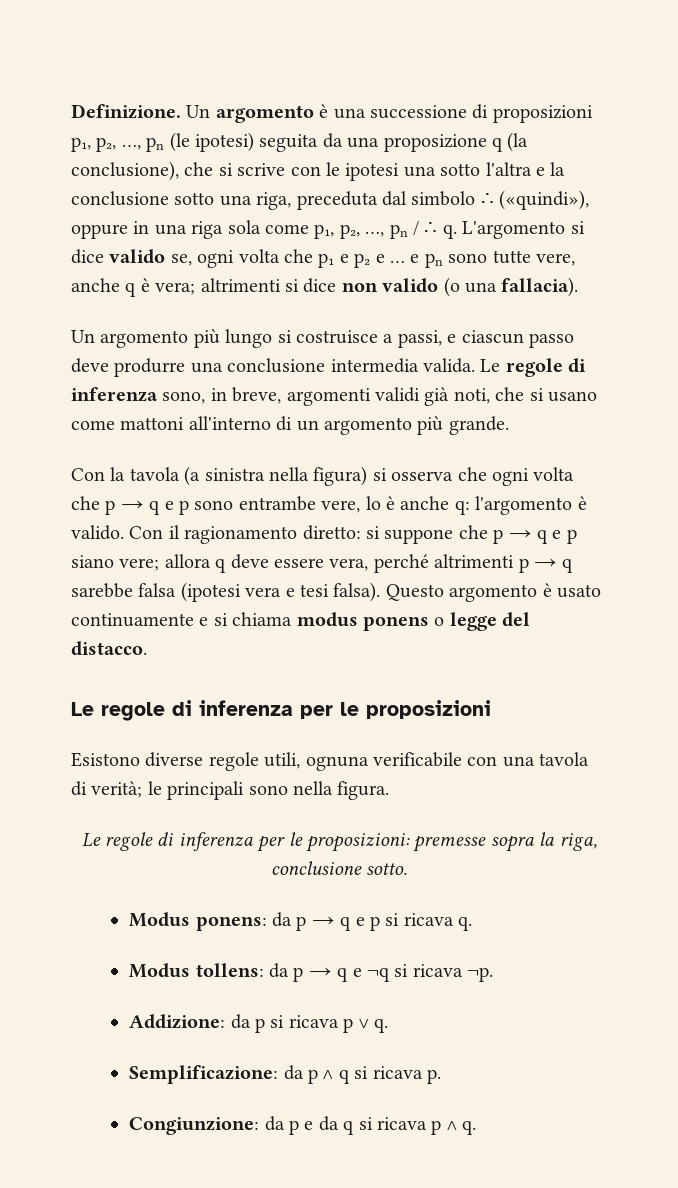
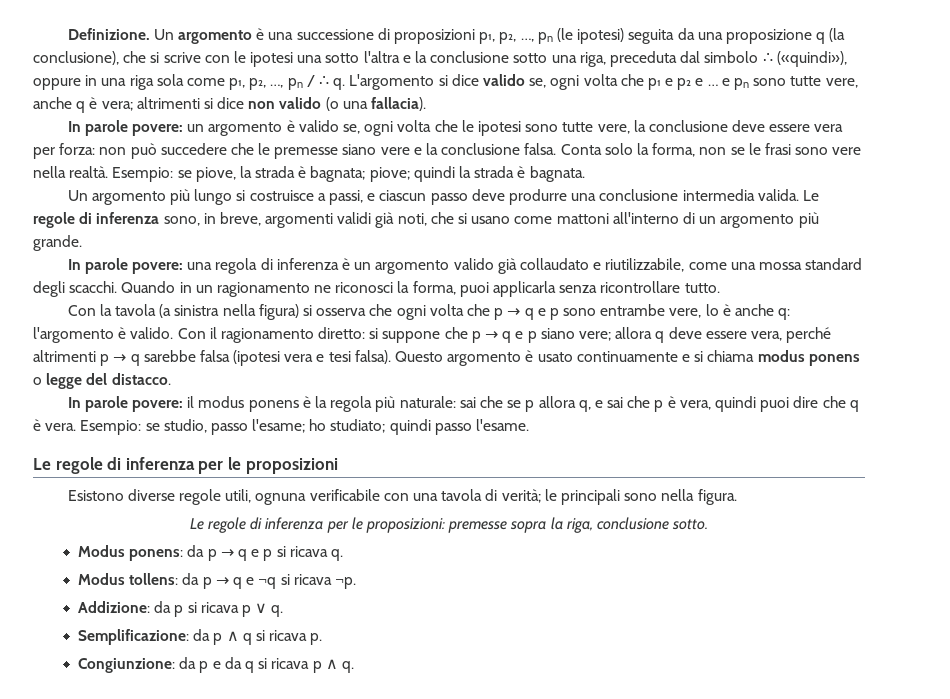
(579, 287) none -> [67,120,844,136] [33,143,862,159] [33,166,585,182] // In parole povere: un argomento è valido se, ogni volta che le ipotesi sono tutte vere, la conclusione deve essere vera per forza: non può succedere che le premesse siano vere e la conclusione falsa. Conta solo la forma, non se le frasi sono vere nella realtà. Esempio: se piove, la strada è bagnata; piove; quindi la strada è bagnata.
(509, 425) none -> [67,258,863,274] [33,281,720,297] // In parole povere: una regola di inferenza è un argomento valido già collaudato e riutilizzabile, come una mossa standard degli scacchi. Quando in un ragionamento ne riconosci la forma, puoi applicarla senza ricontrollare tutto.
(147, 648) none -> [67,396,859,412] [33,419,530,435] // In parole povere: il modus ponens è la regola più naturale: sai che se p allora q, e sai che p è vera, quindi puoi dire che q è vera. Esempio: se studio, passo l'esame; ho studiato; quindi passo l'esame.

